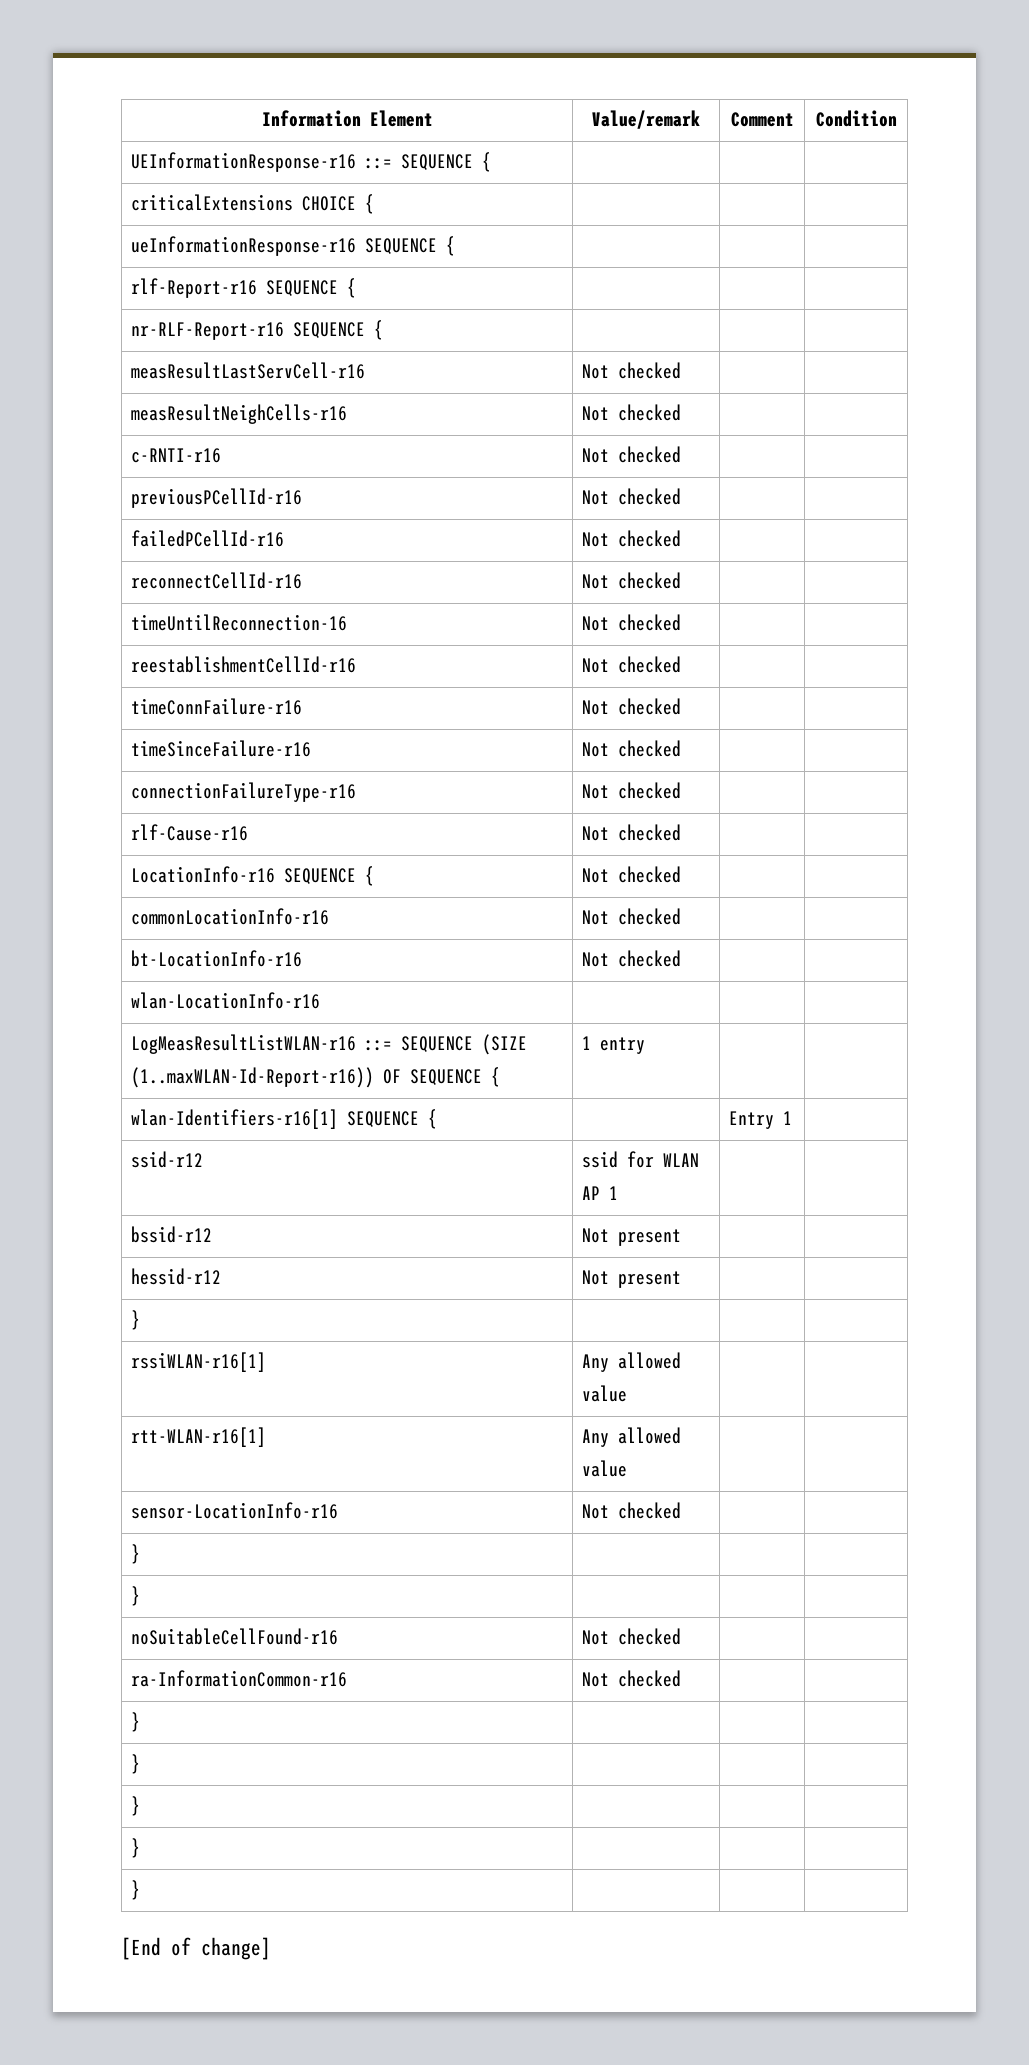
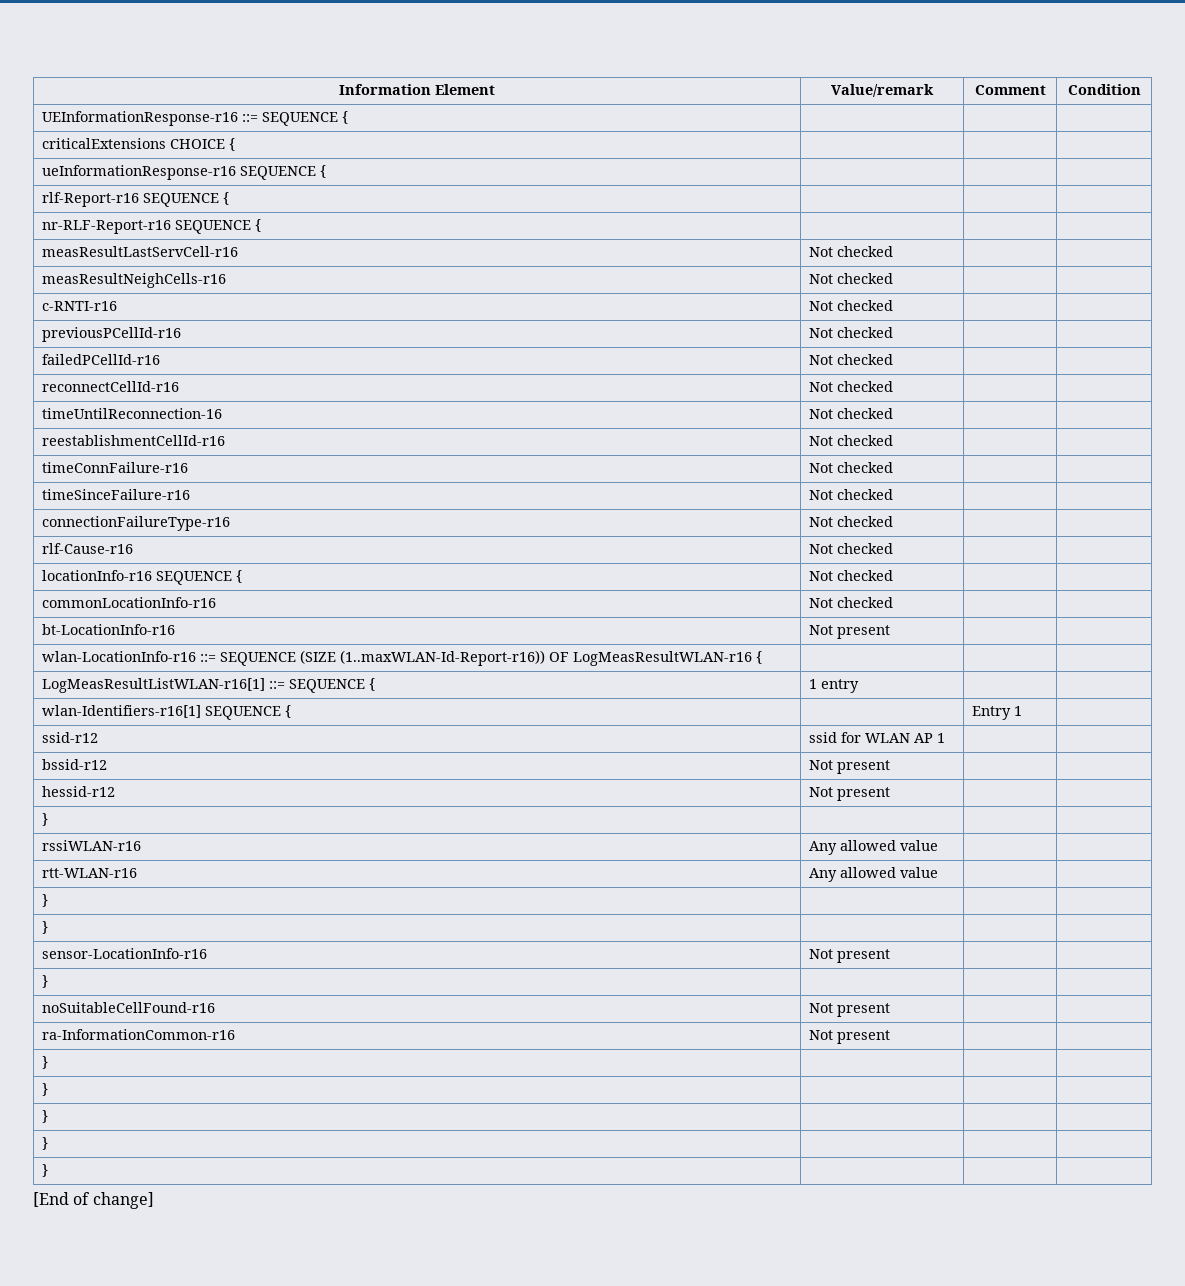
[131,866,276,883] LocationInfo-r16 -> [42,570,153,581] locationInfo-r16
[618,950,682,967] checked -> [837,625,891,639] present
[131,1034,357,1054] | | | // LogMeasResultListWLAN-r16 -> (197, 656) none
(402, 1076) none -> [573,651,763,666] [42,678,286,693] LogMeasResultWLAN-r16 { | | | // LogMeasResultListWLAN-r16[1] ::=
[131,1352,267,1372] [582,1352,682,1372] [582,1385,628,1402] [131,1427,267,1447] [582,1427,682,1447] [582,1460,628,1477] [131,1502,339,1519] [582,1502,682,1519] [131,1544,141,1564] [131,1586,141,1606] rssiWLAN-r16[1] | Any allowed value | | // rtt-WLAN-r16[1] | Any allowed value | | // sensor-LocationInfo-r16 | Not checked | | // } | | | // } | | | -> [42,840,142,851] [809,840,939,855] [42,868,138,878] [809,867,939,882] [42,894,49,907] [42,921,49,934] [42,948,208,959] [809,949,891,963] [42,975,49,988] rssiWLAN-r16 | Any allowed value | | // rtt-WLAN-r16 | Any allowed value | | // } | | | // } | | | // sensor-LocationInfo-r16 | Not present | | // } | | |
[618,1628,682,1645] checked -> [837,1003,891,1017] present
[618,1670,682,1687] checked -> [837,1030,891,1044] present

